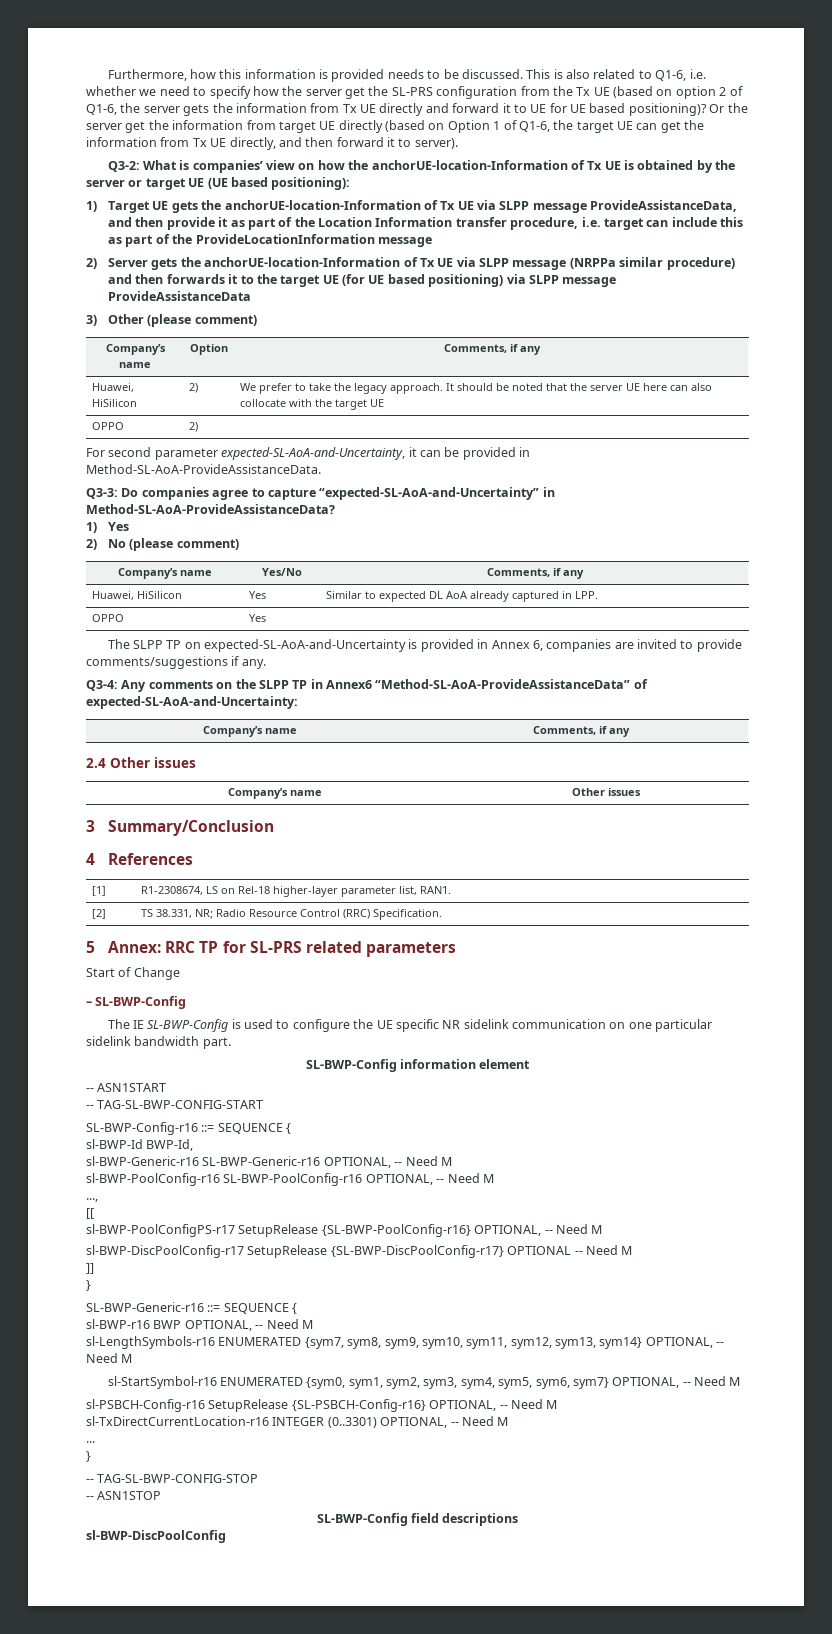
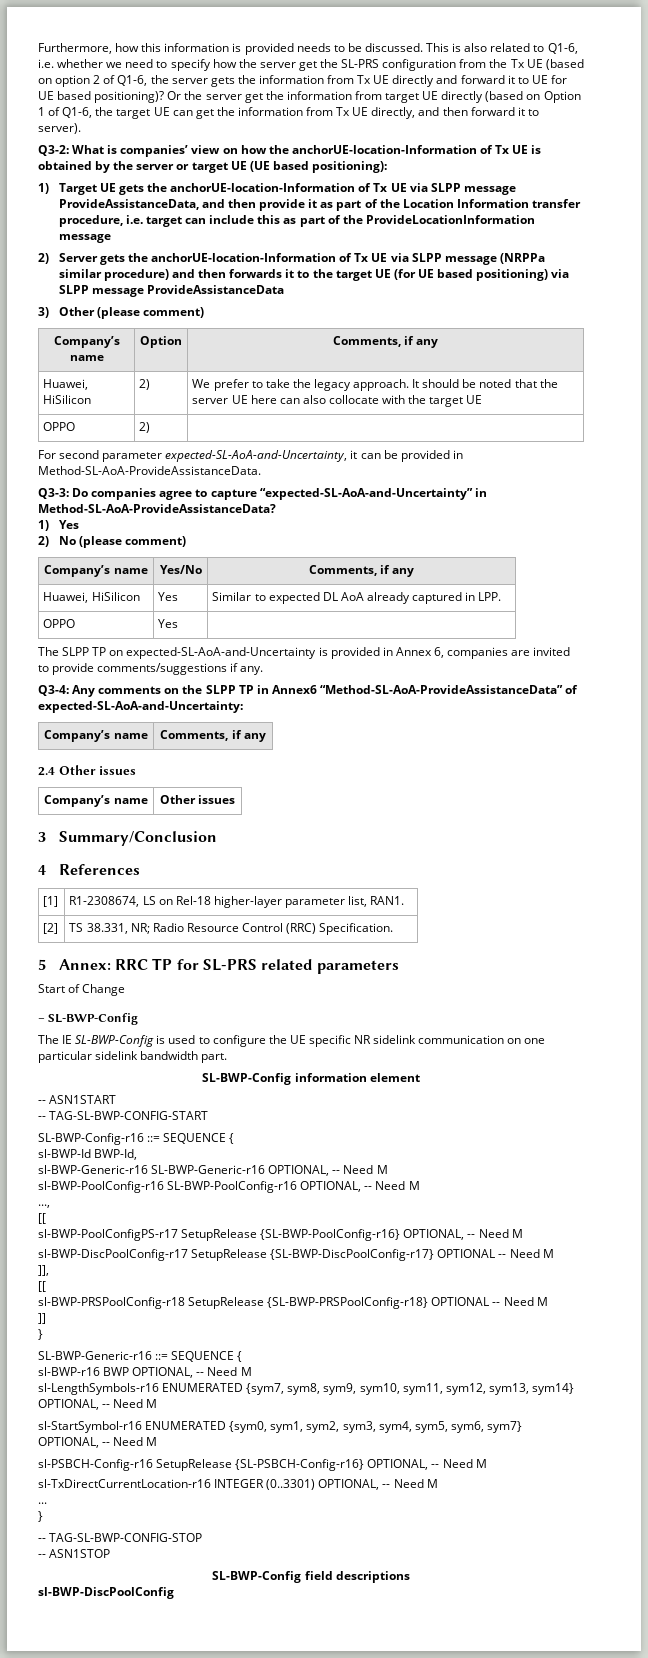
(633, 1250) none -> [38,1265,49,1276] [38,1281,46,1292] [38,1297,548,1309] // ]], // [[ // sl-BWP-PRSPoolConfig-r18 SetupRelease {SL-BWP-PRSPoolConfig-r18} OPTIONAL -- Need M

